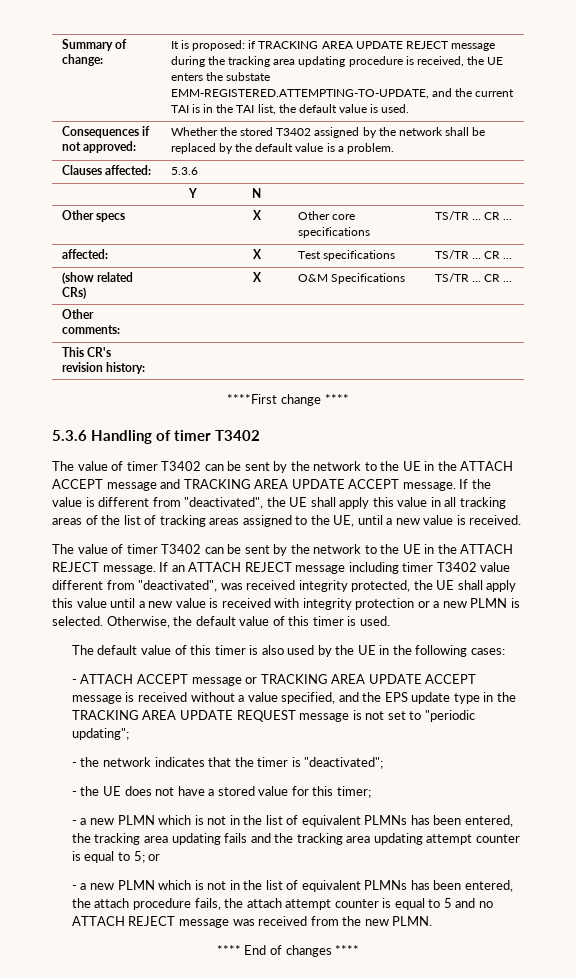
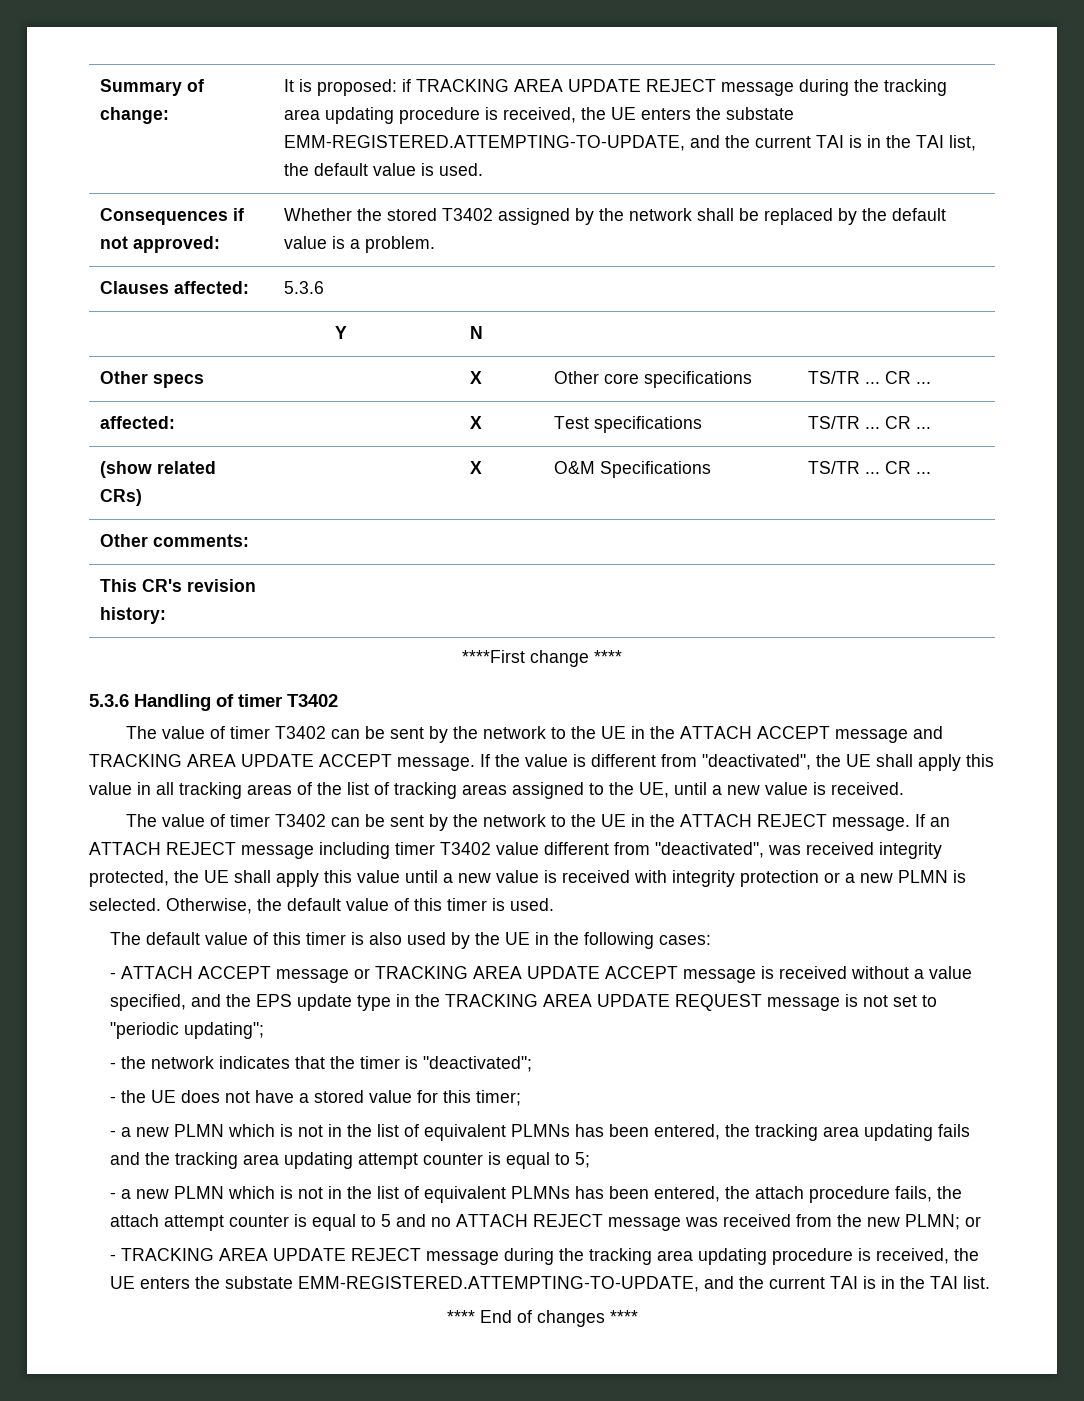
[148,854,161,861] or -> (591, 1160) none
[392,916,433,926] PLMN. -> [905,1214,982,1230] [110,1248,980,1265] [110,1276,991,1292] PLMN; or // - TRACKING AREA UPDATE REJECT message during the tracking area updating procedure is received, the UE enters the substate EMM-REGISTERED.ATTEMPTING-TO-UPDATE, and the current TAI is in the TAI list.

